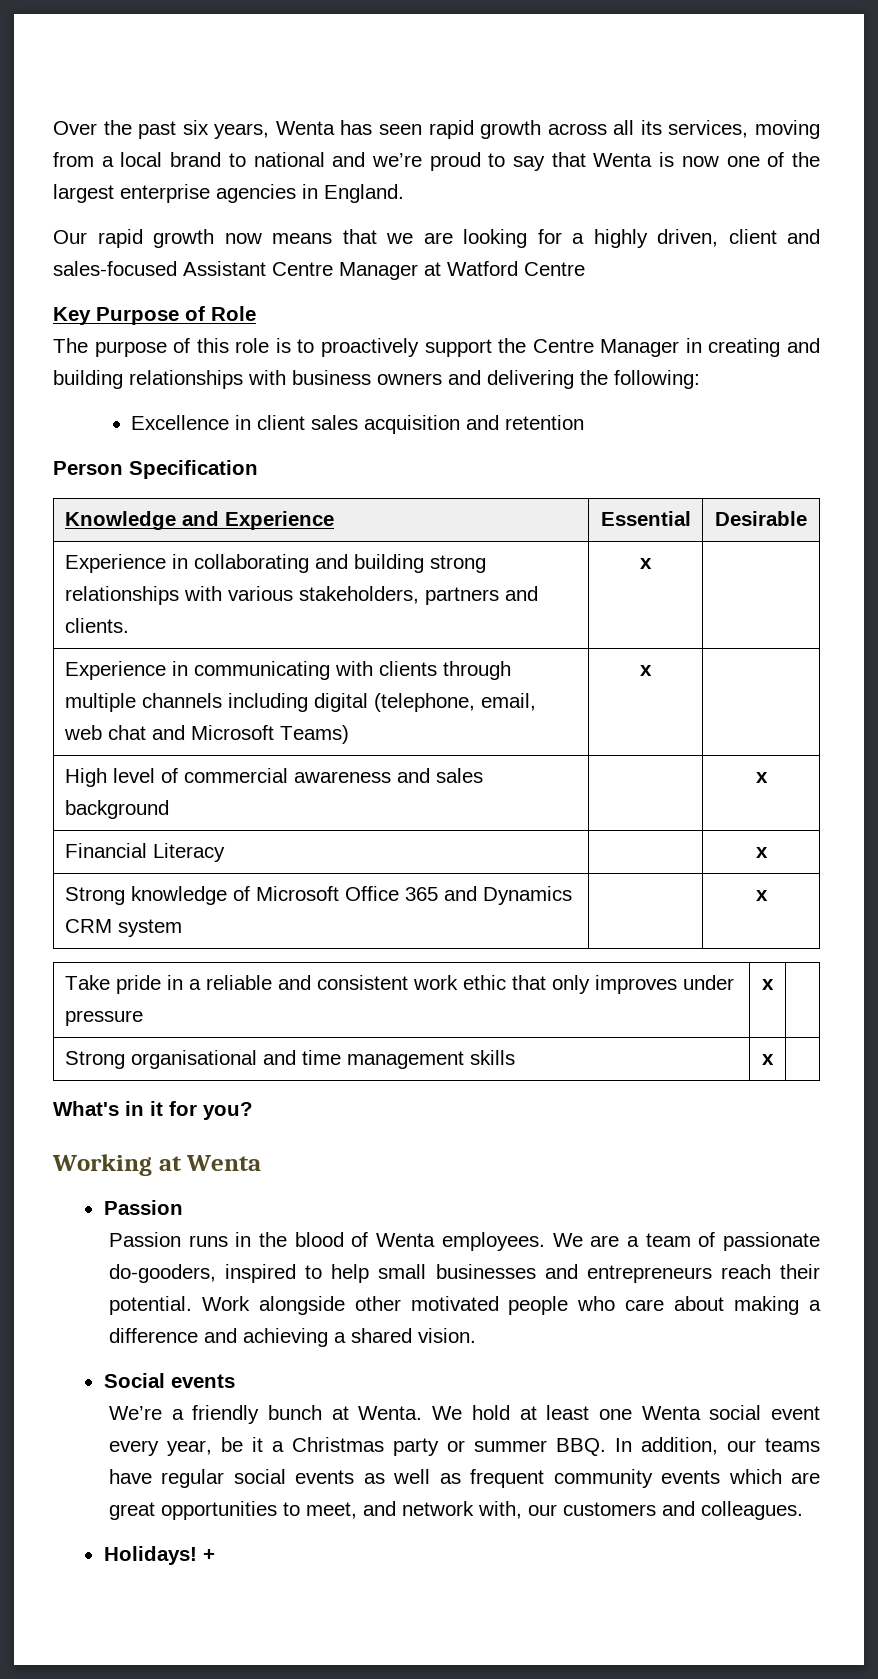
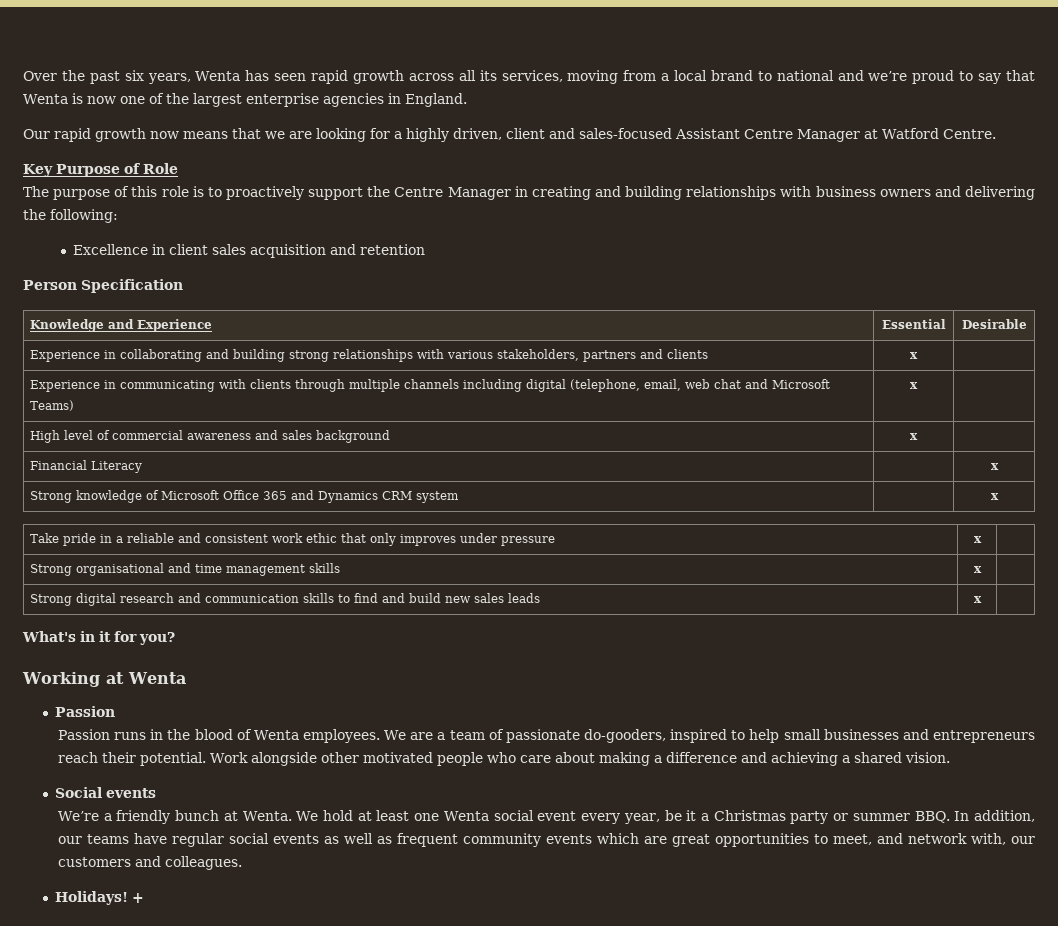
[524,262,585,276] Centre -> [942,129,996,139] Centre.
[64,618,129,633] clients. -> [667,349,709,359] clients
[755,772,768,783] | x -> [910,433,918,440] x |
(774, 1059) none -> [30,593,541,606] [973,596,982,603] // Strong digital research and communication skills to find and build new sales leads | x |

